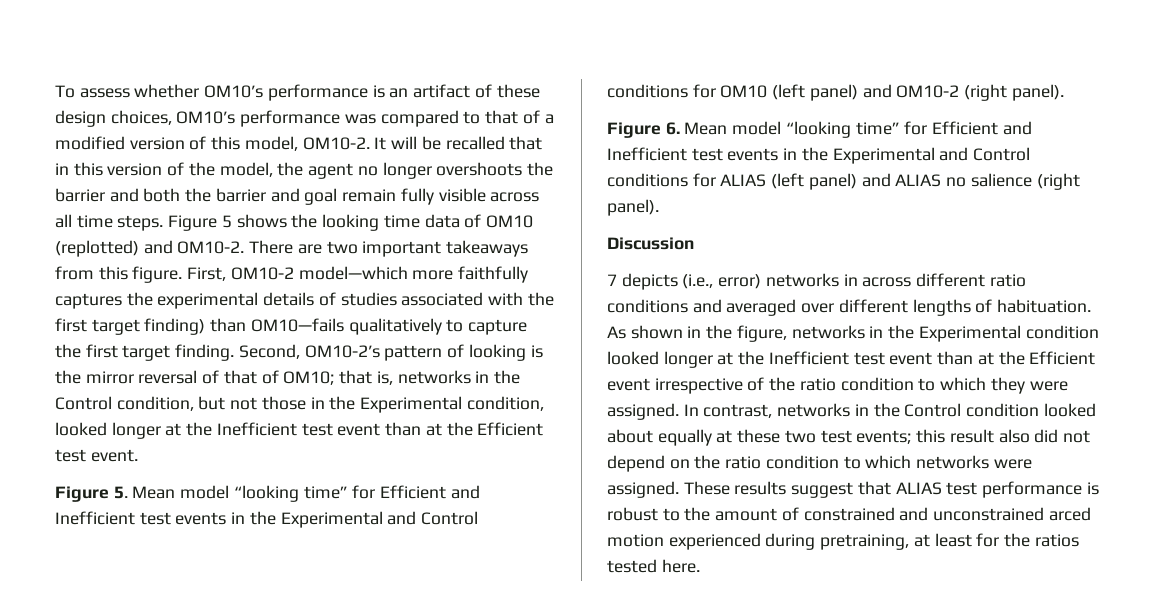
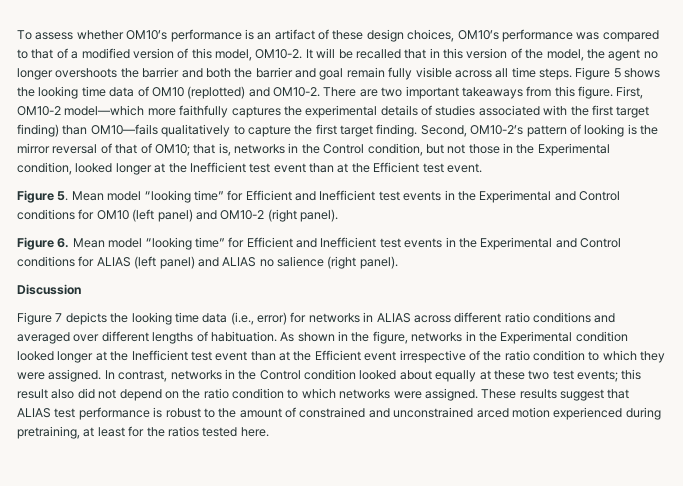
(694, 243) none -> [17,312,52,325] Figure
(678, 281) none -> [110,312,228,325] the looking time data
[765,273,858,287] networks in -> [290,312,411,323] for networks in ALIAS

